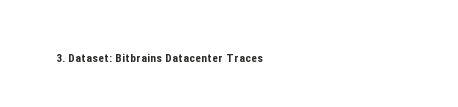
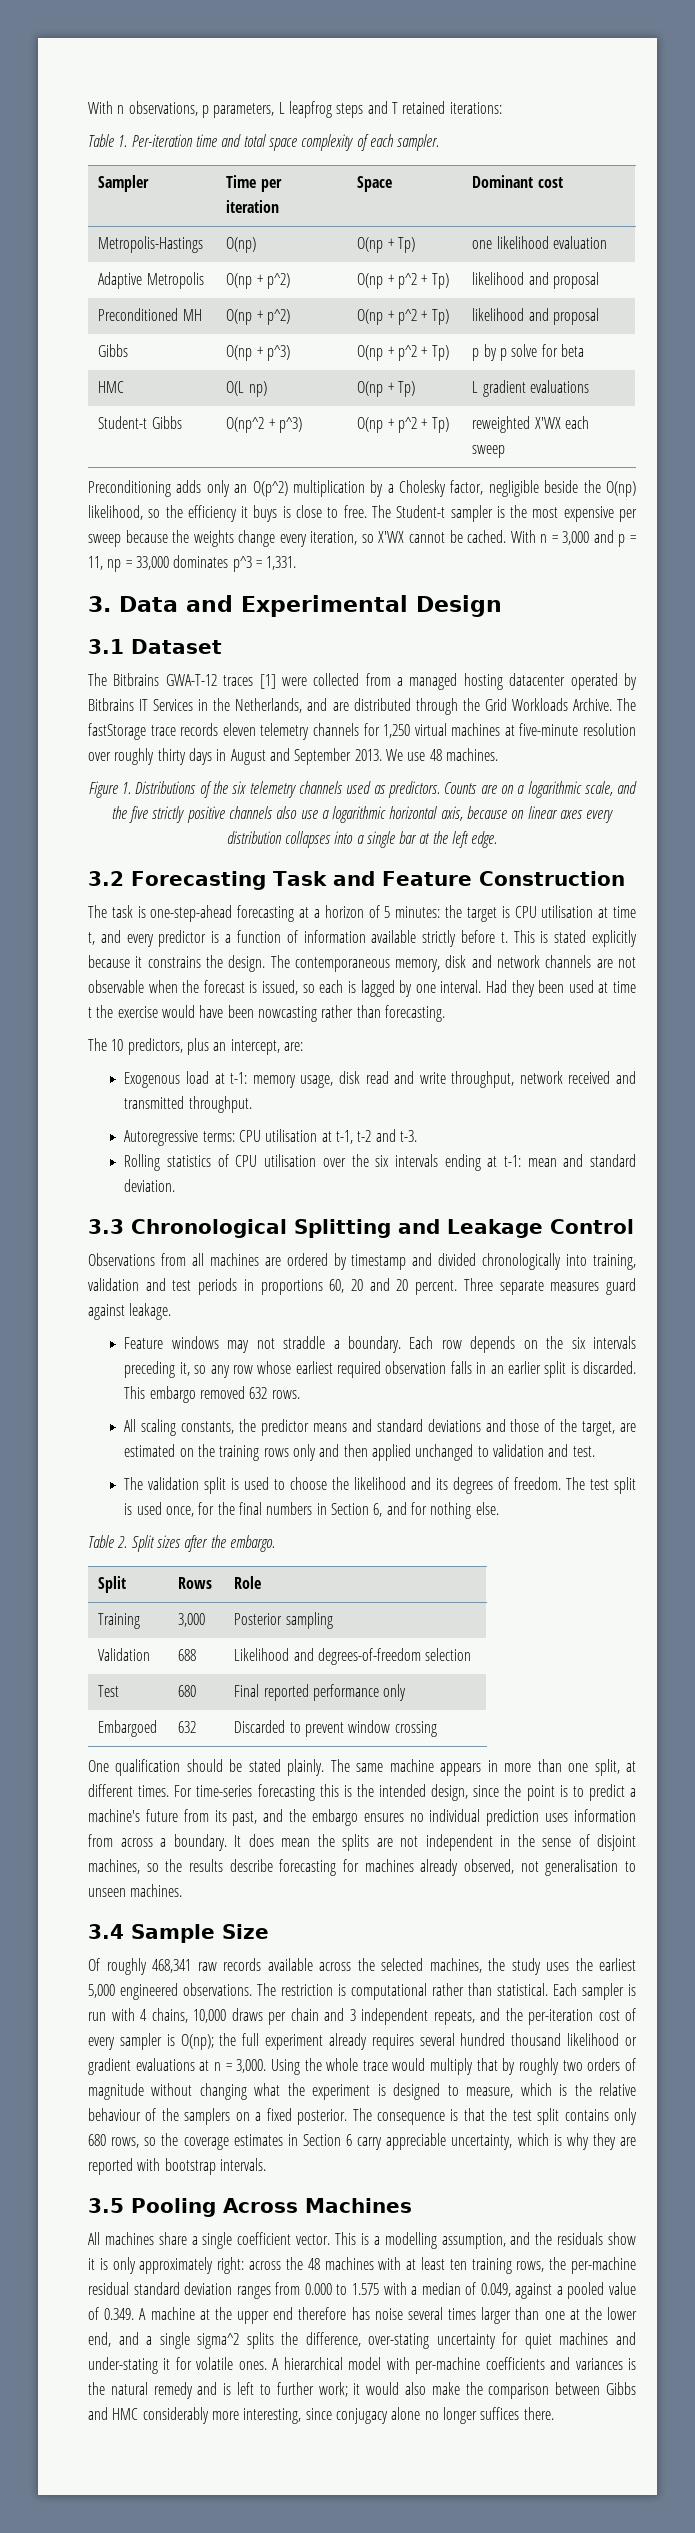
[56,53,264,62] 3. Dataset: Bitbrains Datacenter Traces -> [88,101,502,118] [88,134,440,151] [98,175,150,192] [226,175,282,192] [226,200,280,213] [357,176,393,192] [472,175,563,188] [98,236,204,253] [226,237,257,253] [357,237,415,253] [472,236,607,249] [98,272,204,289] [226,273,290,289] [357,273,449,289] [472,272,599,289] [98,308,202,321] [226,309,290,325] [357,309,449,325] [472,308,599,325] [98,344,129,357] [226,345,290,361] [357,345,449,361] [472,344,584,361] [98,381,125,393] [226,381,267,397] [357,381,415,397] [472,380,589,397] [98,416,182,429] [226,417,302,433] [357,417,449,433] [472,416,589,433] [472,445,506,458] [88,480,636,497] [88,505,637,522] [88,530,636,547] [88,555,297,572] [88,595,502,617] [88,639,222,654] [88,673,637,690] [88,698,636,715] [88,723,636,740] [88,748,498,765] [88,781,638,798] [111,806,614,823] [226,831,498,848] [88,871,625,890] [88,905,636,922] [88,930,637,947] [88,955,637,972] [88,980,636,997] [88,1005,445,1022] [88,1038,303,1055] [124,1071,637,1088] [124,1096,252,1113] [124,1129,417,1146] [124,1154,636,1171] [124,1179,176,1192] [88,1219,634,1238] [88,1253,636,1270] [88,1278,637,1295] [88,1303,172,1320] [124,1336,636,1353] [124,1361,636,1378] [124,1386,300,1403] [124,1419,636,1436] [124,1444,595,1461] [124,1477,636,1494] [124,1502,499,1519] [88,1535,275,1552] [98,1576,127,1593] [178,1577,213,1589] [234,1576,262,1589] [98,1613,141,1629] [178,1613,206,1627] [234,1612,333,1629] [98,1648,151,1661] [178,1649,197,1661] [234,1648,472,1665] [98,1685,120,1697] [178,1685,197,1697] [234,1684,407,1701] [98,1720,158,1737] [178,1721,197,1733] [234,1720,437,1737] [88,1759,637,1776] [88,1784,636,1801] [88,1809,637,1826] [88,1834,636,1851] [88,1859,636,1876] [88,1884,183,1897] [88,1924,269,1943] [88,1958,636,1975] [88,1983,636,2000] [88,2008,636,2025] [88,2033,637,2050] [88,2058,636,2075] [88,2083,636,2100] [88,2108,637,2125] [88,2133,636,2150] [88,2158,266,2175] [88,2198,412,2217] [88,2232,637,2249] [88,2257,636,2274] [88,2282,636,2299] [88,2307,638,2324] [88,2332,637,2349] [88,2357,636,2374] [88,2382,636,2399] [88,2407,554,2424] With n observations, p parameters, L leapfrog steps and T retained iterations: // Table 1. Per-iteration time and total space complexity of each sampler. // Sampler | Time per iteration | Space | Dominant cost // Metropolis-Hastings | O(np) | O(np + Tp) | one likelihood evaluation // Adaptive Metropolis | O(np + p^2) | O(np + p^2 + Tp) | likelihood and proposal // Preconditioned MH | O(np + p^2) | O(np + p^2 + Tp) | likelihood and proposal // Gibbs | O(np + p^3) | O(np + p^2 + Tp) | p by p solve for beta // HMC | O(L np) | O(np + Tp) | L gradient evaluations // Student-t Gibbs | O(np^2 + p^3) | O(np + p^2 + Tp) | reweighted X'WX each sweep // Preconditioning adds only an O(p^2) multiplication by a Cholesky factor, negligible beside the O(np) likelihood, so the efficiency it buys is close to free. The Student-t sampler is the most expensive per sweep because the weights change every iteration, so X'WX cannot be cached. With n = 3,000 and p = 11, np = 33,000 dominates p^3 = 1,331. // 3. Data and Experimental Design // 3.1 Dataset // The Bitbrains GWA-T-12 traces [1] were collected from a managed hosting datacenter operated by Bitbrains IT Services in the Netherlands, and are distributed through the Grid Workloads Archive. The fastStorage trace records eleven telemetry channels for 1,250 virtual machines at five-minute resolution over roughly thirty days in August and September 2013. We use 48 machines. // Figure 1. Distributions of the six telemetry channels used as predictors. Counts are on a logarithmic scale, and the five strictly positive channels also use a logarithmic horizontal axis, because on linear axes every distribution collapses into a single bar at the left edge. // 3.2 Forecasting Task and Feature Construction // The task is one-step-ahead forecasting at a horizon of 5 minutes: the target is CPU utilisation at time t, and every predictor is a function of information available strictly before t. This is stated explicitly because it constrains the design. The contemporaneous memory, disk and network channels are not observable when the forecast is issued, so each is lagged by one interval. Had they been used at time t the exercise would have been nowcasting rather than forecasting. // The 10 predictors, plus an intercept, are: // Exogenous load at t-1: memory usage, disk read and write throughput, network received and transmitted throughput. // Autoregressive terms: CPU utilisation at t-1, t-2 and t-3. // Rolling statistics of CPU utilisation over the six intervals ending at t-1: mean and standard deviation. // 3.3 Chronological Splitting and Leakage Control // Observations from all machines are ordered by timestamp and divided chronologically into training, validation and test periods in proportions 60, 20 and 20 percent. Three separate measures guard against leakage. // Feature windows may not straddle a boundary. Each row depends on the six intervals preceding it, so any row whose earliest required observation falls in an earlier split is discarded. This embargo removed 632 rows. // All scaling constants, the predictor means and standard deviations and those of the target, are estimated on the training rows only and then applied unchanged to validation and test. // The validation split is used to choose the likelihood and its degrees of freedom. The test split is used once, for the final numbers in Section 6, and for nothing else. // Table 2. Split sizes after the embargo. // Split | Rows | Role // Training | 3,000 | Posterior sampling // Validation | 688 | Likelihood and degrees-of-freedom selection // Test | 680 | Final reported performance only // Embargoed | 632 | Discarded to prevent window crossing // One qualification should be stated plainly. The same machine appears in more than one split, at different times. For time-series forecasting this is the intended design, since the point is to predict a machine's future from its past, and the embargo ensures no individual prediction uses information from across a boundary. It does mean the splits are not independent in the sense of disjoint machines, so the results describe forecasting for machines already observed, not generalisation to unseen machines. // 3.4 Sample Size // Of roughly 468,341 raw records available across the selected machines, the study uses the earliest 5,000 engineered observations. The restriction is computational rather than statistical. Each sampler is run with 4 chains, 10,000 draws per chain and 3 independent repeats, and the per-iteration cost of every sampler is O(np); the full experiment already requires several hundred thousand likelihood or gradient evaluations at n = 3,000. Using the whole trace would multiply that by roughly two orders of magnitude without changing what the experiment is designed to measure, which is the relative behaviour of the samplers on a fixed posterior. The consequence is that the test split contains only 680 rows, so the coverage estimates in Section 6 carry appreciable uncertainty, which is why they are reported with bootstrap intervals. // 3.5 Pooling Across Machines // All machines share a single coefficient vector. This is a modelling assumption, and the residuals show it is only approximately right: across the 48 machines with at least ten training rows, the per-machine residual standard deviation ranges from 0.000 to 1.575 with a median of 0.049, against a pooled value of 0.349. A machine at the upper end therefore has noise several times larger than one at the lower end, and a single sigma^2 splits the difference, over-stating uncertainty for quiet machines and under-stating it for volatile ones. A hierarchical model with per-machine coefficients and variances is the natural remedy and is left to further work; it would also make the comparison between Gibbs and HMC considerably more interesting, since conjugacy alone no longer suffices there.

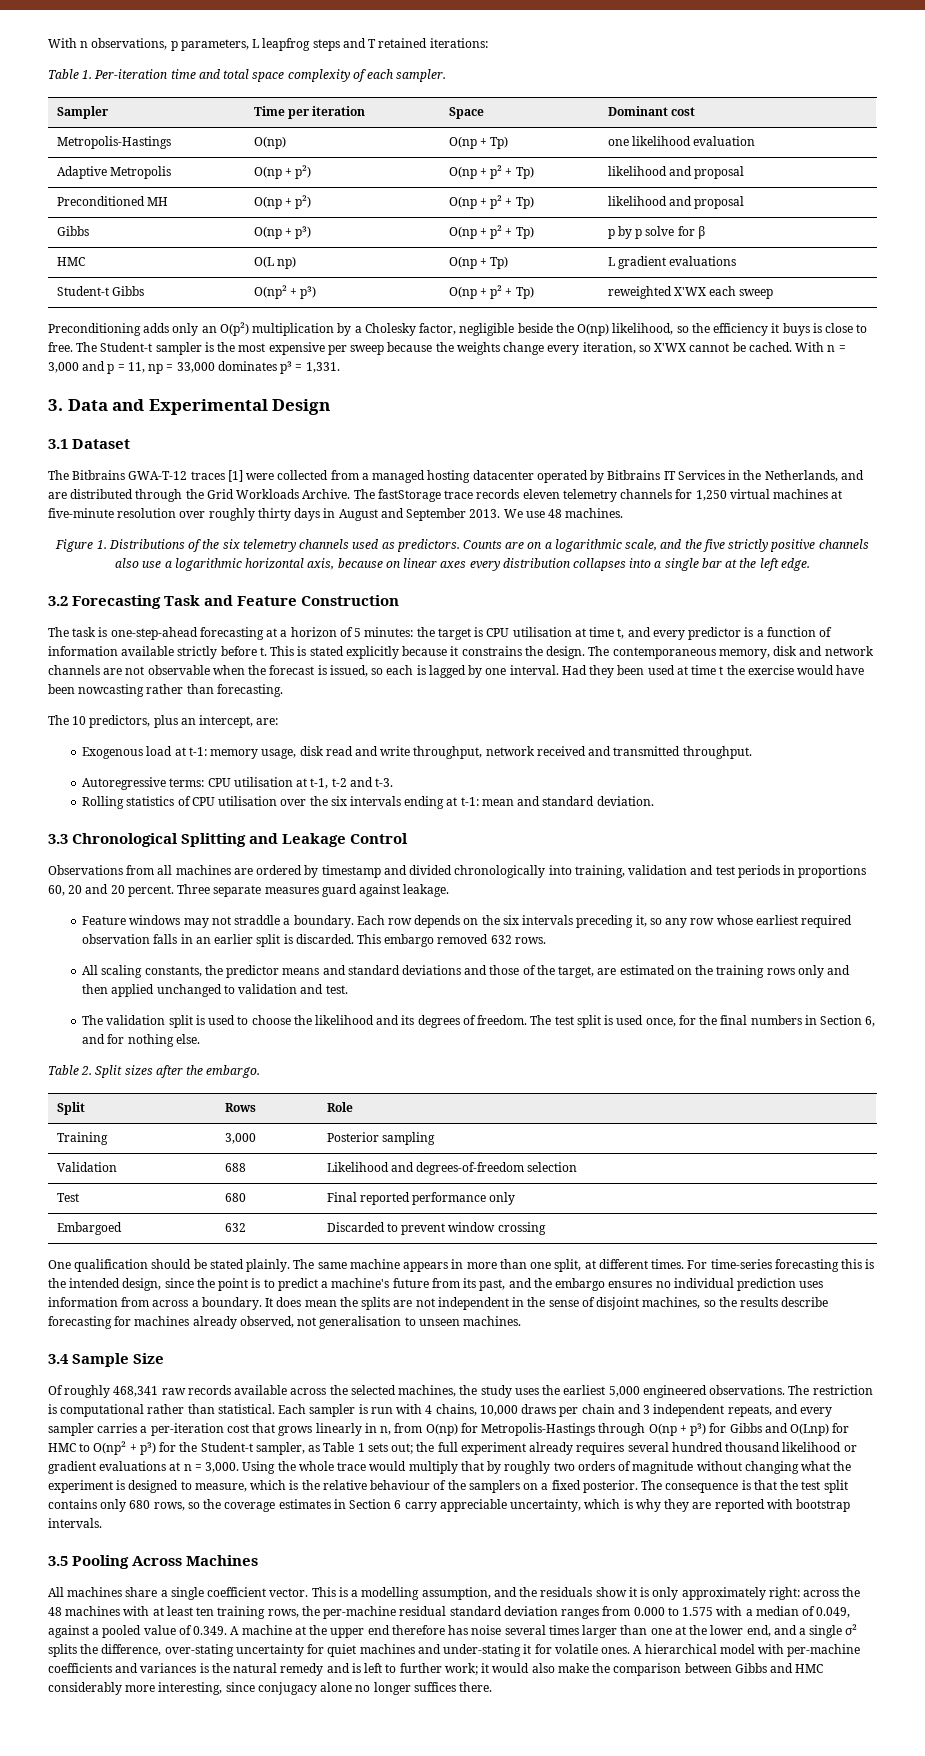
[266,273,290,289] [357,273,417,289] p^2) | O(np + p^2 -> [295,165,312,179] [448,165,503,179] p²) | O(np + p²
[266,309,290,325] [357,309,417,325] p^2) | O(np + p^2 -> [295,195,312,209] [448,195,503,209] p²) | O(np + p²
[266,345,290,361] [357,345,417,361] p^3) | O(np + p^2 -> [295,226,312,239] [448,225,503,239] p³) | O(np + p²
[560,344,584,357] beta -> [697,226,705,239] β
[226,417,302,433] [357,417,417,433] O(np^2 + p^3) | O(np + p^2 -> [253,285,317,299] [448,285,503,299] O(np² + p³) | O(np + p²
[252,481,288,497] O(p^2) -> [219,322,249,336] O(p²)
[232,556,252,572] p^3 -> [280,361,293,374] p³
[505,2008,636,2025] [88,2033,214,2050] the per-iteration cost of every sampler is O(np); -> [800,1407,833,1417] [48,1423,850,1436] [48,1441,414,1455] every sampler carries a per-iteration cost that grows linearly in n, from O(np) for Metropolis-Hastings through O(np + p³) for Gibbs and O(Lnp) for HMC to O(np² + p³) for the Student-t sampler, as Table 1 sets out;
[197,2333,240,2349] sigma^2 -> [845,1624,858,1635] σ²

